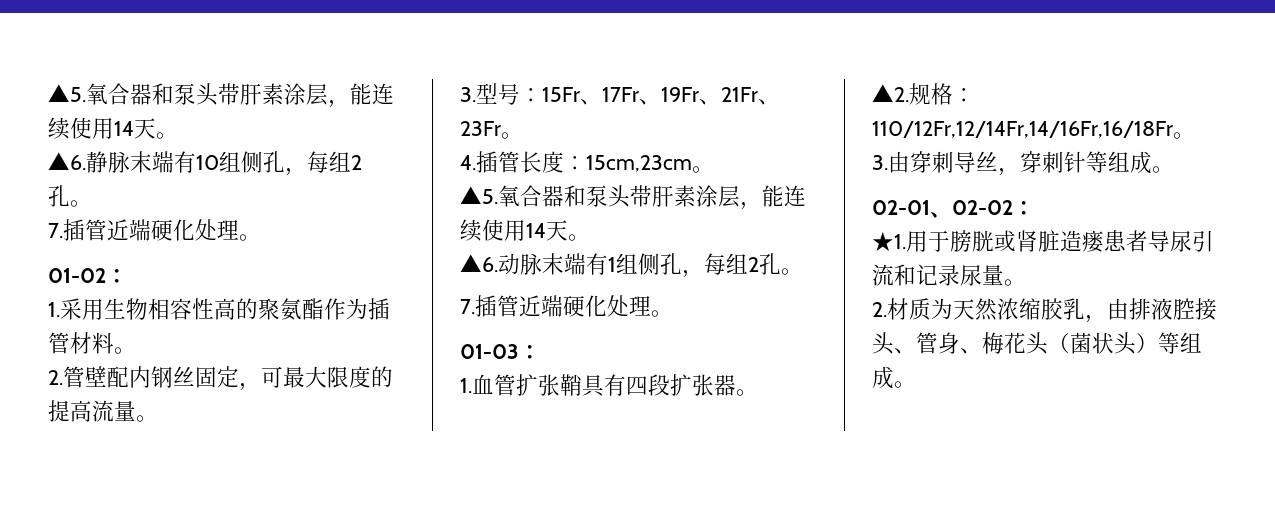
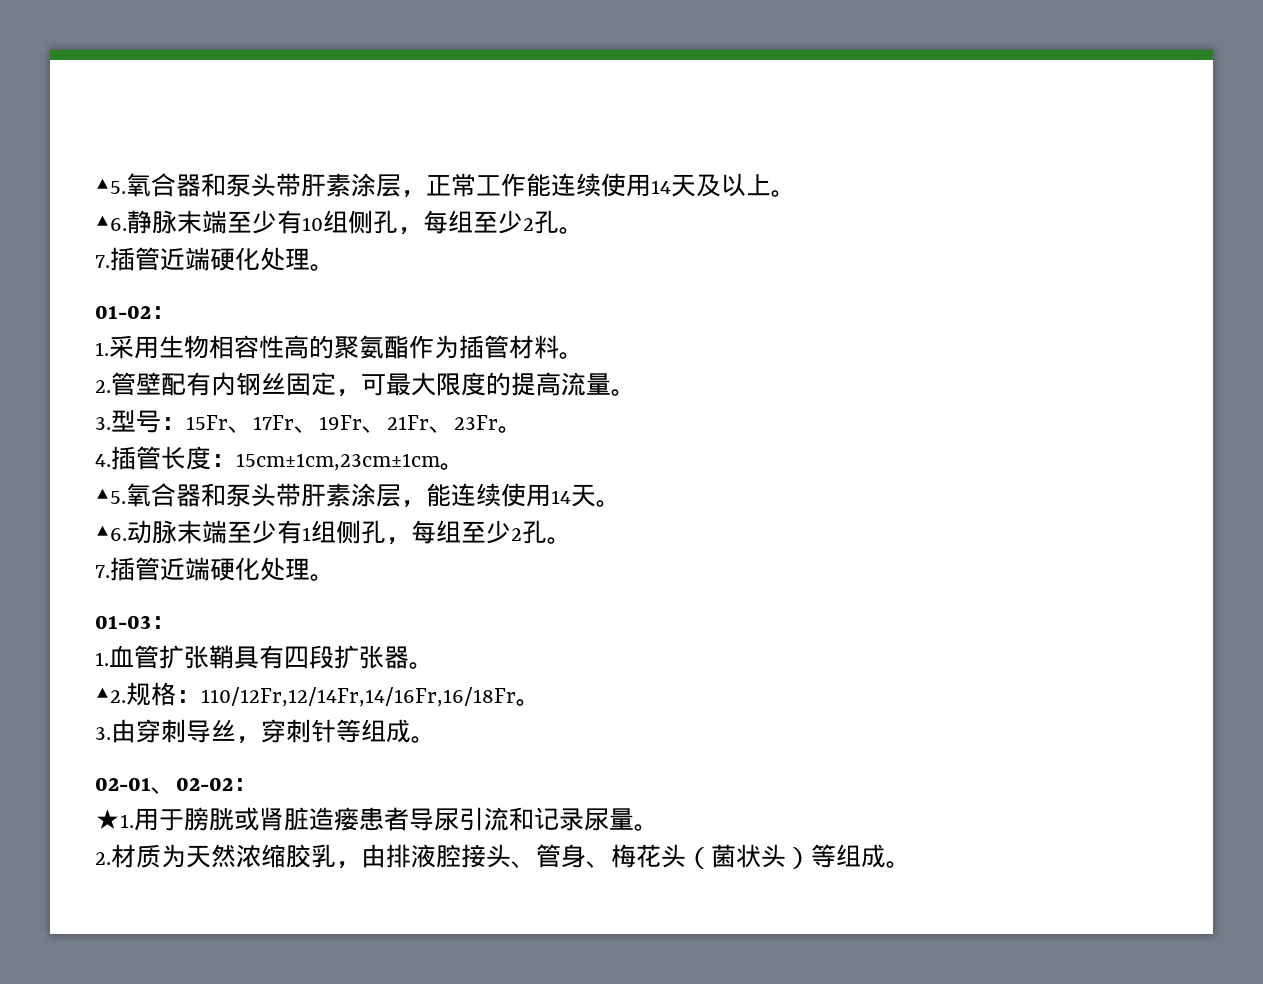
[48,83,394,108] [48,117,156,140] ▲5.氧合器和泵头带肝素涂层，能连续使用14天 -> [95,173,771,198] ▲5.氧合器和泵头带肝素涂层，正常工作能连续使用14天及以上
(174, 162) none -> [227,210,277,234] 至少
(351, 161) none -> [473,210,523,234] 至少
(129, 377) none -> [186,372,211,396] 有
[586,155,692,172] 15cm,23cm -> [236,453,440,471] 15cm±1cm,23cm±1cm
(586, 264) none -> [227,520,277,544] 至少
(748, 263) none -> [461,520,511,544] 至少

